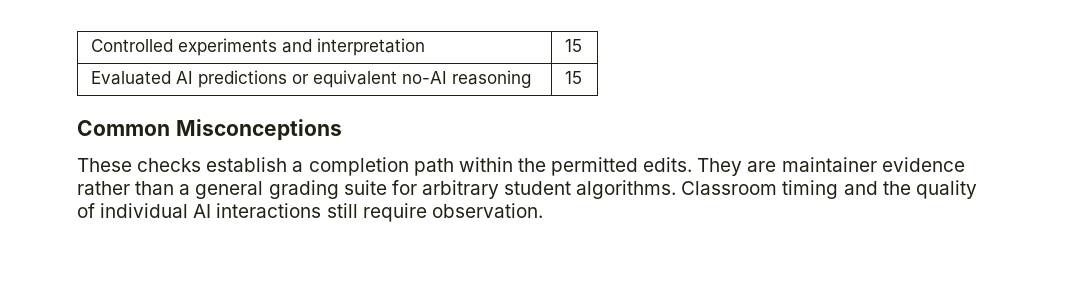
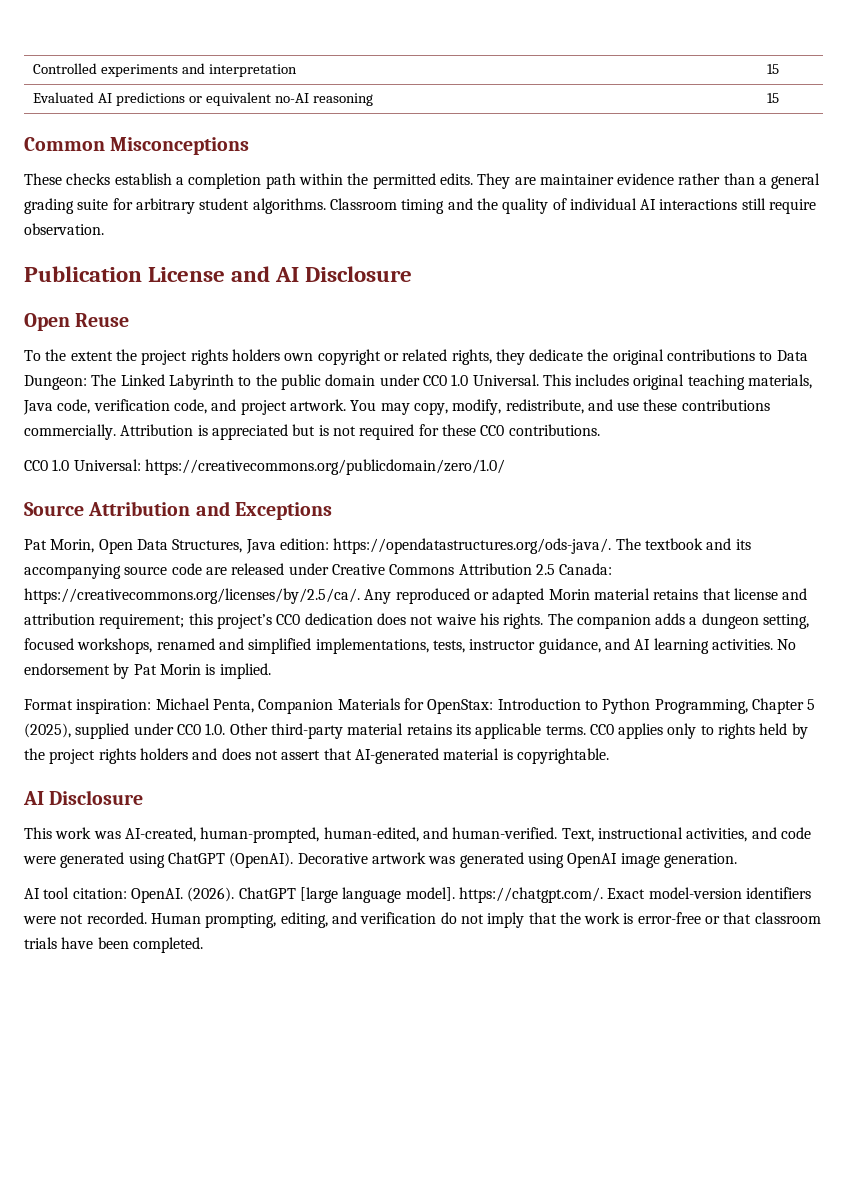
(543, 210) none -> [24,266,413,282] [24,313,130,331] [24,349,808,365] [24,374,813,390] [23,399,770,415] [24,424,600,440] [24,459,505,475] [24,501,333,520] [24,538,751,554] [24,563,613,579] [24,588,808,604] [24,613,810,629] [24,638,797,654] [24,663,271,679] [24,698,816,714] [24,723,808,739] [24,748,609,764] [23,790,144,805] [24,827,811,843] [23,852,737,868] [24,887,811,903] [23,912,821,928] [24,937,203,953] // Publication License and AI Disclosure // Open Reuse // To the extent the project rights holders own copyright or related rights, they dedicate the original contributions to Data Dungeon: The Linked Labyrinth to the public domain under CC0 1.0 Universal. This includes original teaching materials, Java code, verification code, and project artwork. You may copy, modify, redistribute, and use these contributions commercially. Attribution is appreciated but is not required for these CC0 contributions. // CC0 1.0 Universal: https://creativecommons.org/publicdomain/zero/1.0/ // Source Attribution and Exceptions // Pat Morin, Open Data Structures, Java edition: https://opendatastructures.org/ods-java/. The textbook and its accompanying source code are released under Creative Commons Attribution 2.5 Canada: https://creativecommons.org/licenses/by/2.5/ca/. Any reproduced or adapted Morin material retains that license and attribution requirement; this project’s CC0 dedication does not waive his rights. The companion adds a dungeon setting, focused workshops, renamed and simplified implementations, tests, instructor guidance, and AI learning activities. No endorsement by Pat Morin is implied. // Format inspiration: Michael Penta, Companion Materials for OpenStax: Introduction to Python Programming, Chapter 5 (2025), supplied under CC0 1.0. Other third-party material retains its applicable terms. CC0 applies only to rights held by the project rights holders and does not assert that AI-generated material is copyrightable. // AI Disclosure // This work was AI-created, human-prompted, human-edited, and human-verified. Text, instructional activities, and code were generated using ChatGPT (OpenAI). Decorative artwork was generated using OpenAI image generation. // AI tool citation: OpenAI. (2026). ChatGPT [large language model]. https://chatgpt.com/. Exact model-version identifiers were not recorded. Human prompting, editing, and verification do not imply that the work is error-free or that classroom trials have been completed.

